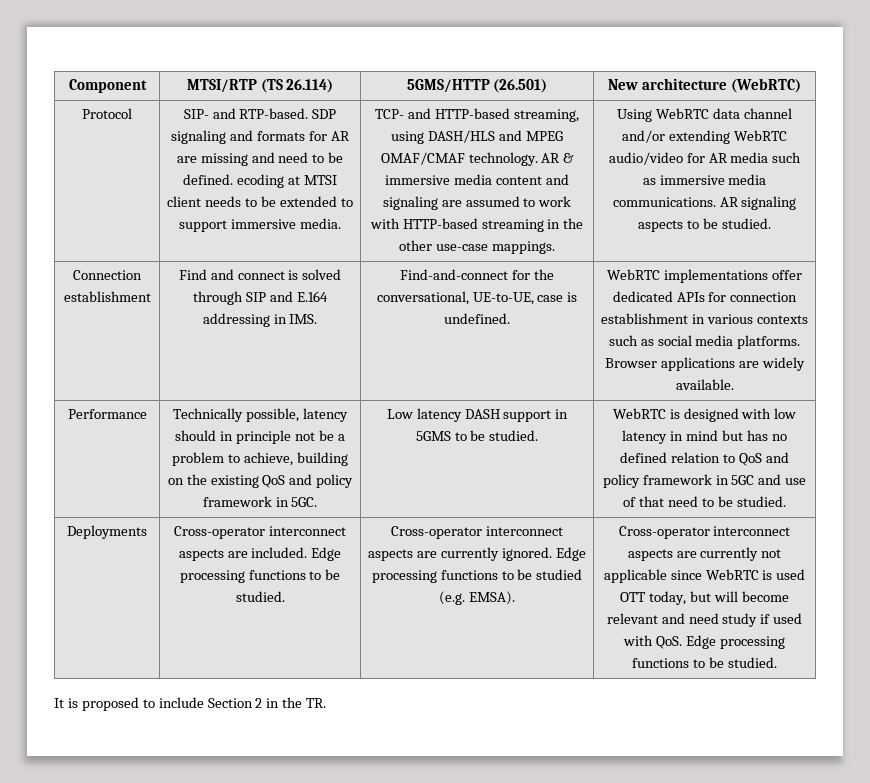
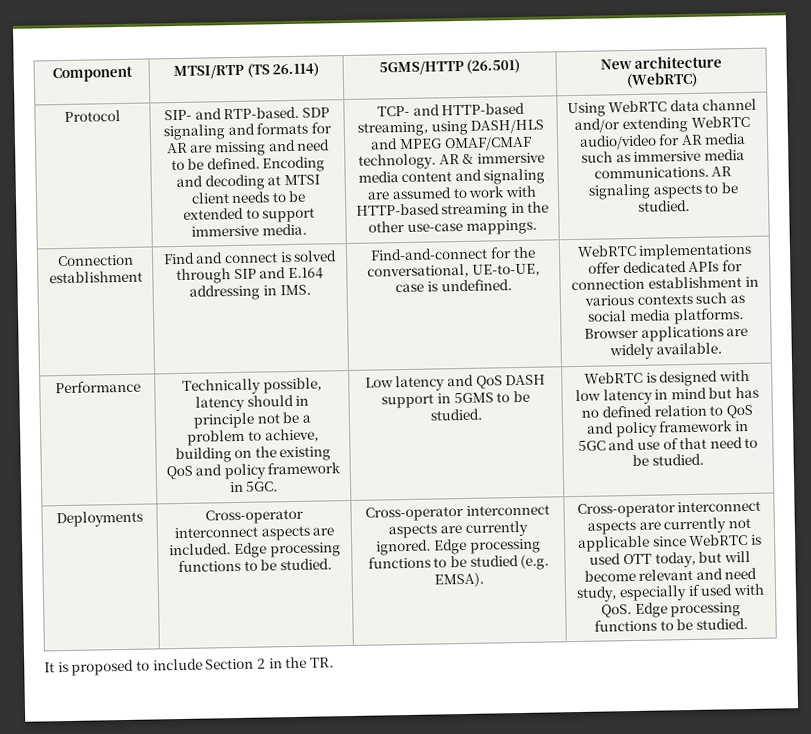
[237,174,285,188] ecoding -> [262,156,326,173] [176,174,265,191] Encoding and decoding
(462, 415) none -> [447,374,503,389] and QoS
[722,613,758,627] study -> [576,585,687,603] study, especially

